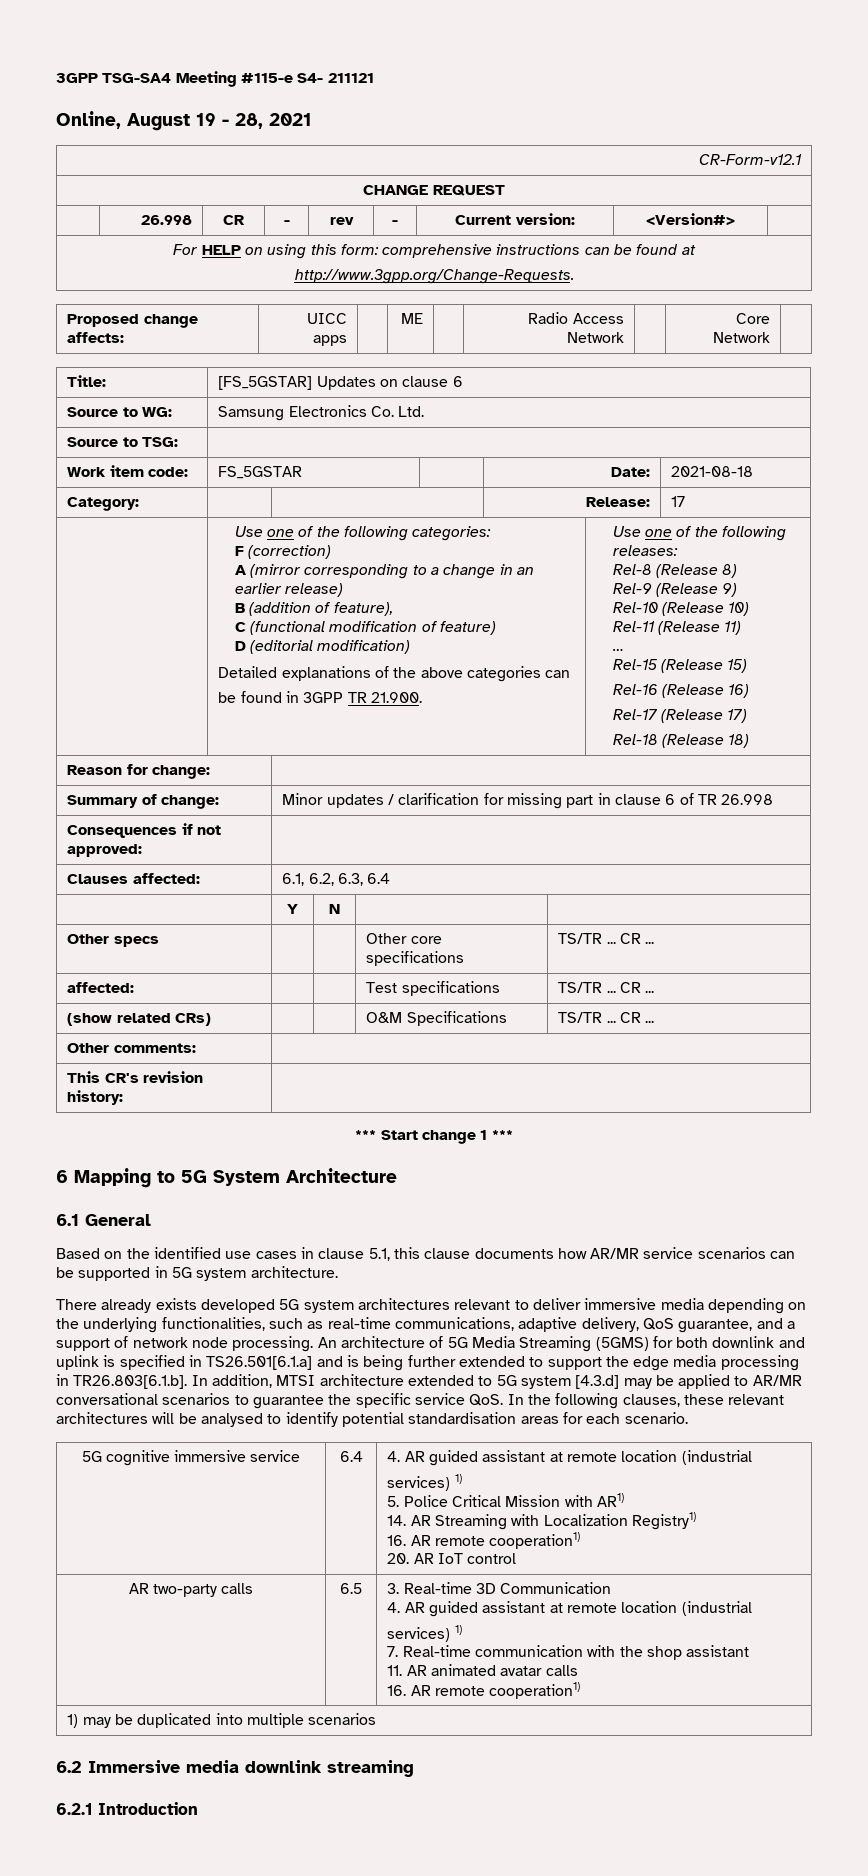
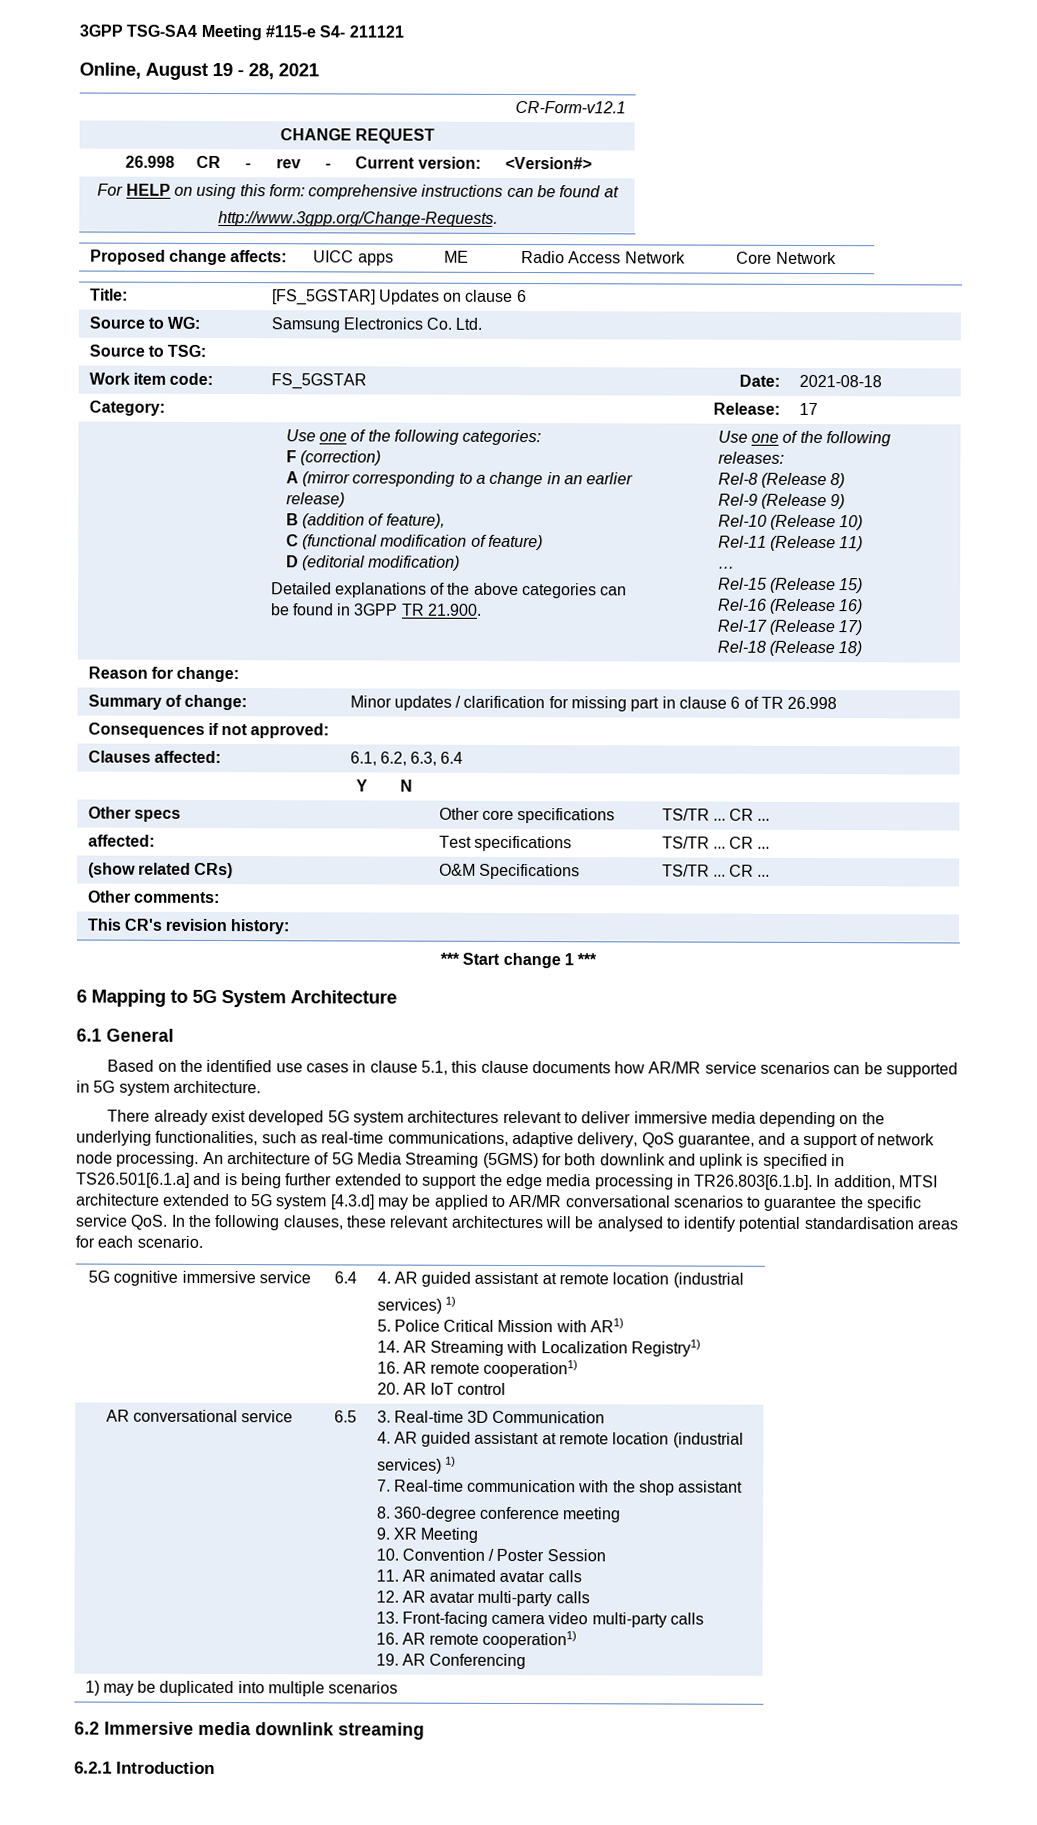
[155,1298,197,1310] exists -> [210,1109,246,1123] exist
[153,1583,254,1597] two-party calls -> [133,1409,294,1423] conversational service
(750, 1651) none -> [375,1506,622,1523] [375,1527,479,1543] [375,1548,606,1562] // 8. 360-degree conference meeting // 9. XR Meeting // 10. Convention / Poster Session
[387,1682,581,1699] // 16. AR remote cooperation1) -> [375,1590,590,1607] [375,1611,705,1628] [375,1630,578,1649] [375,1653,527,1670] // 12. AR avatar multi-party calls // 13. Front-facing camera video multi-party calls // 16. AR remote cooperation1) // 19. AR Conferencing

